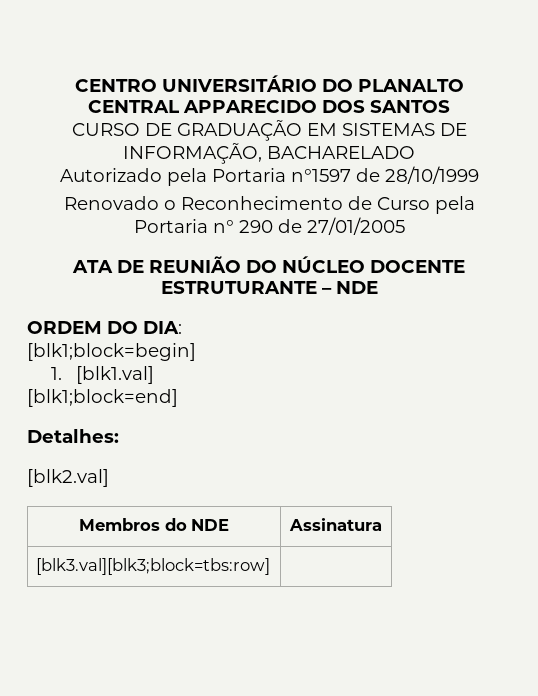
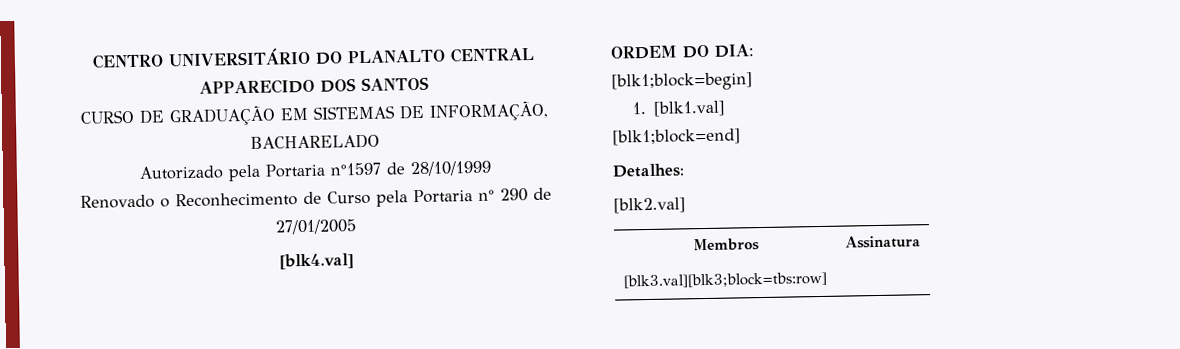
[72,256,465,273] [160,281,378,294] ATA DE REUNIÃO DO NÚCLEO DOCENTE ESTRUTURANTE – NDE -> [279,253,354,270] [blk4.val]
[164,518,229,531] do NDE -> (760, 245) none

